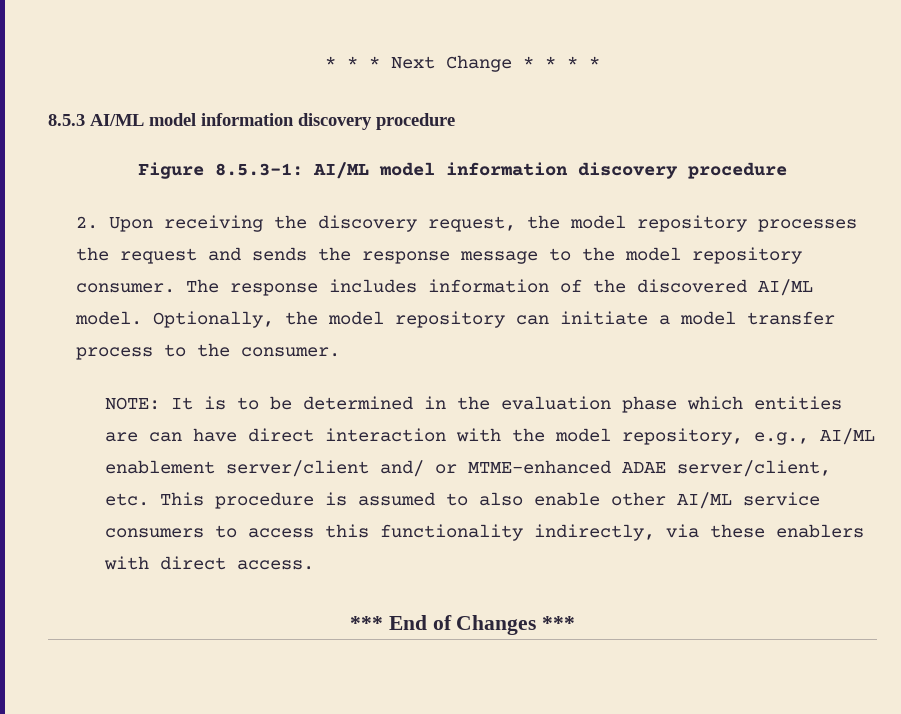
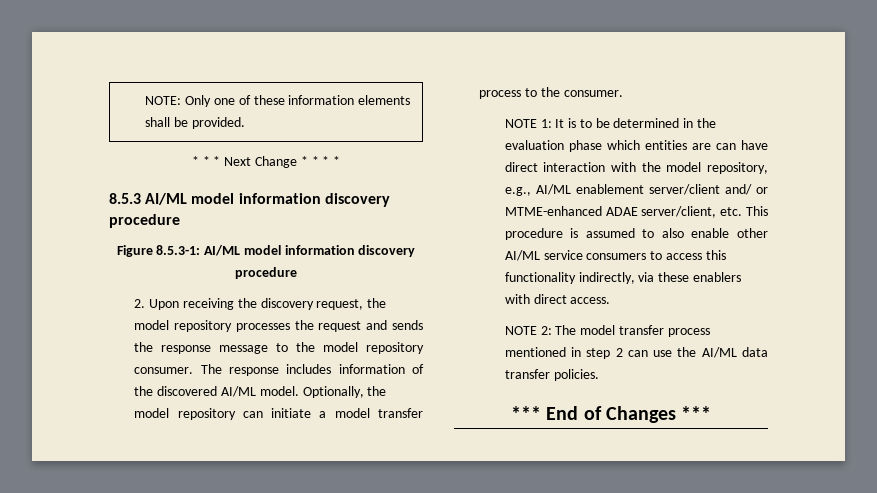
(325, 62) none -> [145,95,411,107] [145,117,245,129] NOTE: Only one of these information elements shall be provided. //
[104,397,160,410] NOTE: -> [504,119,552,128] NOTE 1:
(314, 565) none -> [504,325,710,337] [504,347,768,359] [504,369,599,381] // NOTE 2: The model transfer process mentioned in step 2 can use the AI/ML data transfer policies.

